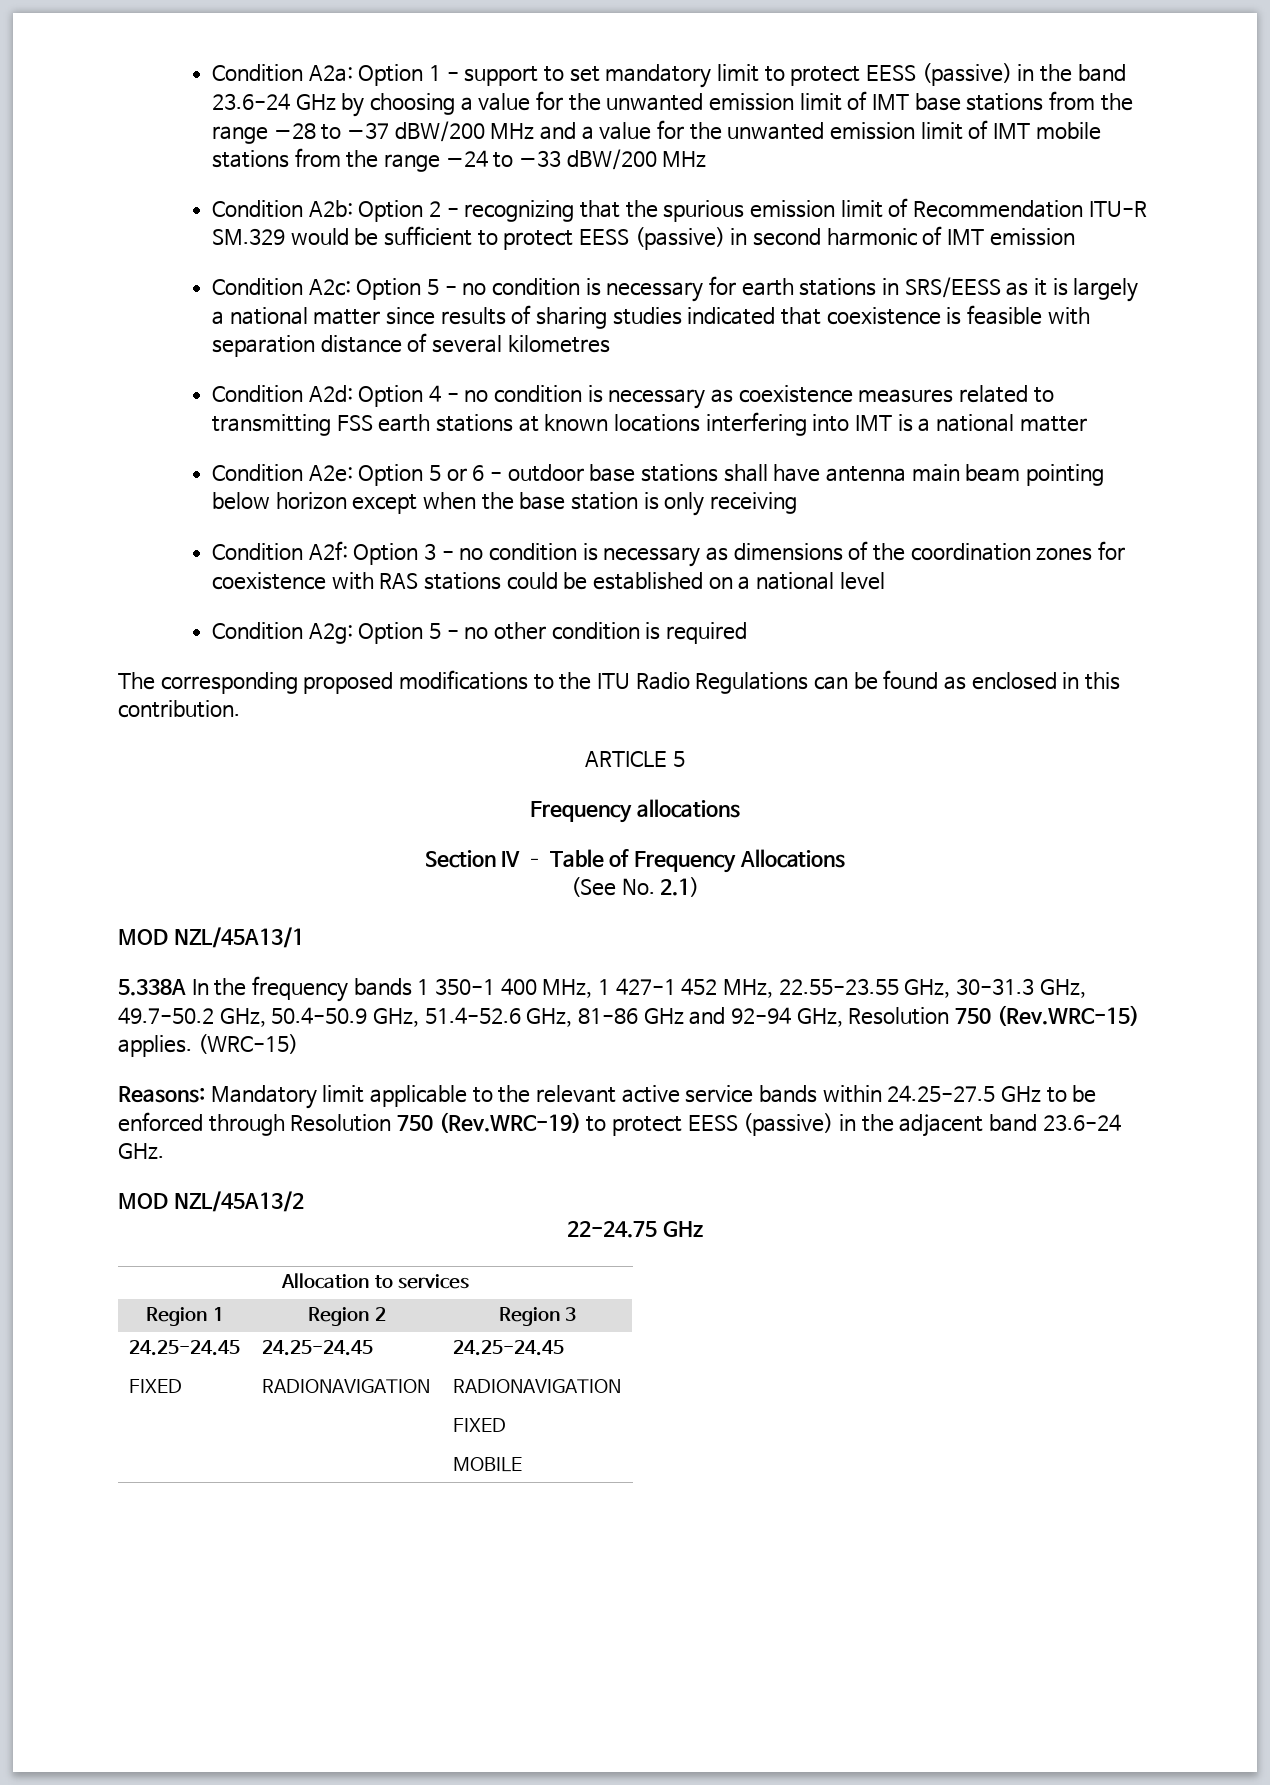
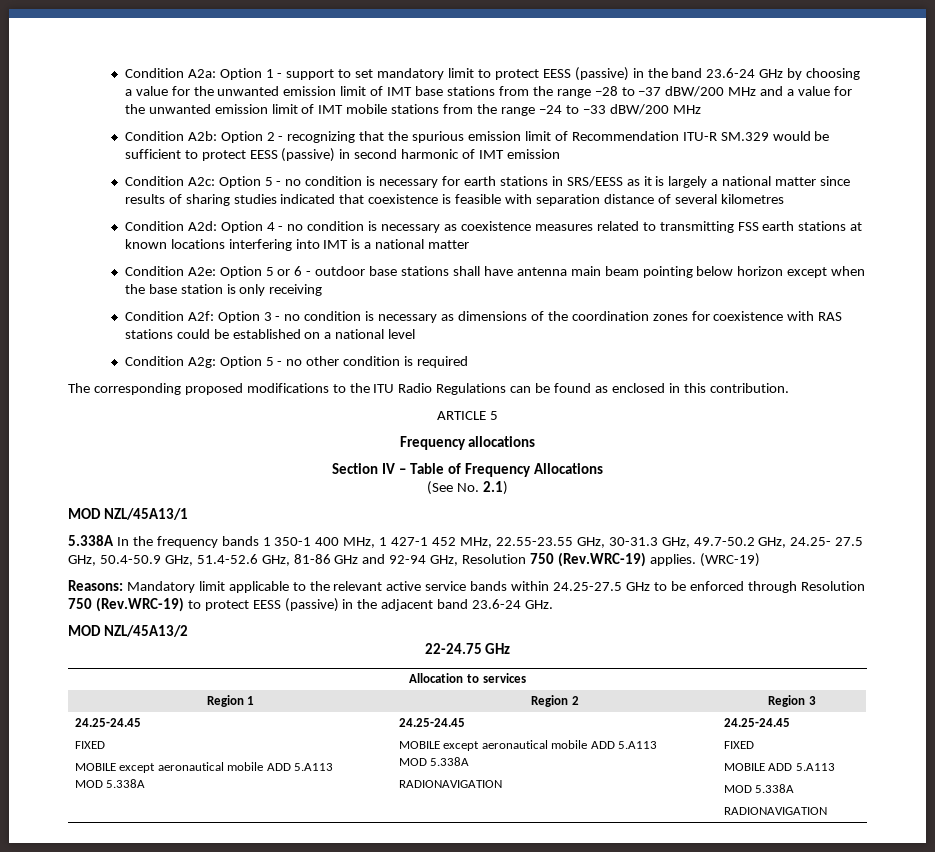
(266, 1017) none -> [790,537,864,546] [68,555,96,566] 24.25- 27.5 GHz,
[996,1005,1139,1026] [118,1034,298,1057] (Rev.WRC-15) applies. (WRC-15) -> [557,552,760,567] (Rev.WRC-19) applies. (WRC-19)
[261,1340,373,1356] | 24.25-24.45 -> [74,762,334,773] [74,779,146,788] [398,718,465,727] [398,740,658,751] [398,757,470,766] // MOBILE except aeronautical mobile ADD 5.A113 // MOD 5.338A | 24.25-24.45 // MOBILE except aeronautical mobile ADD 5.A113 // MOD 5.338A
[452,1379,621,1393] [452,1418,506,1432] [452,1457,522,1472] // RADIONAVIGATION // FIXED // MOBILE -> [723,741,754,749] [723,763,835,771] [723,784,795,793] [723,807,827,815] // FIXED // MOBILE ADD 5.A113 // MOD 5.338A // RADIONAVIGATION

